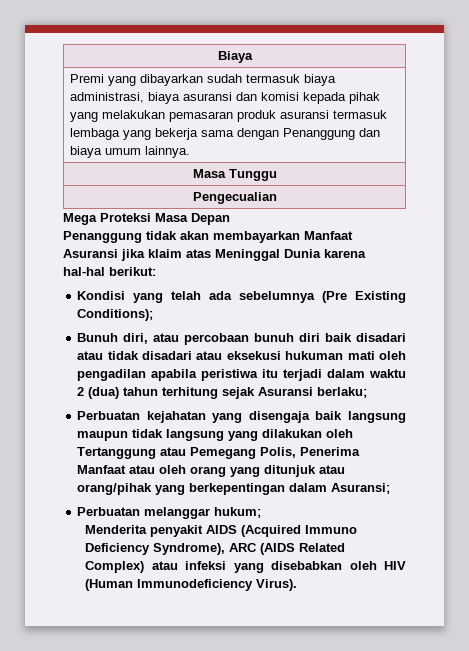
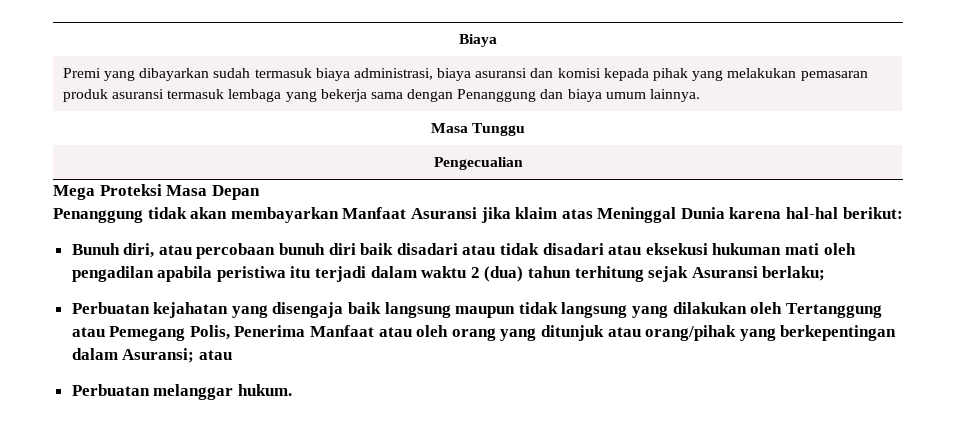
[77,291,406,303] [77,309,154,321] // Kondisi yang telah ada sebelumnya (Pre Existing Conditions); -> (903, 213) none
(391, 488) none -> [198,350,232,360] atau
[214,507,262,518] [85,525,358,537] [85,543,346,555] [85,561,406,573] [85,579,298,591] hukum; // Menderita penyakit AIDS (Acquired Immuno Deficiency Syndrome), ARC (AIDS Related Complex) atau infeksi yang disebabkan oleh HIV (Human Immunodeficiency Virus). -> [237,384,292,396] hukum.

